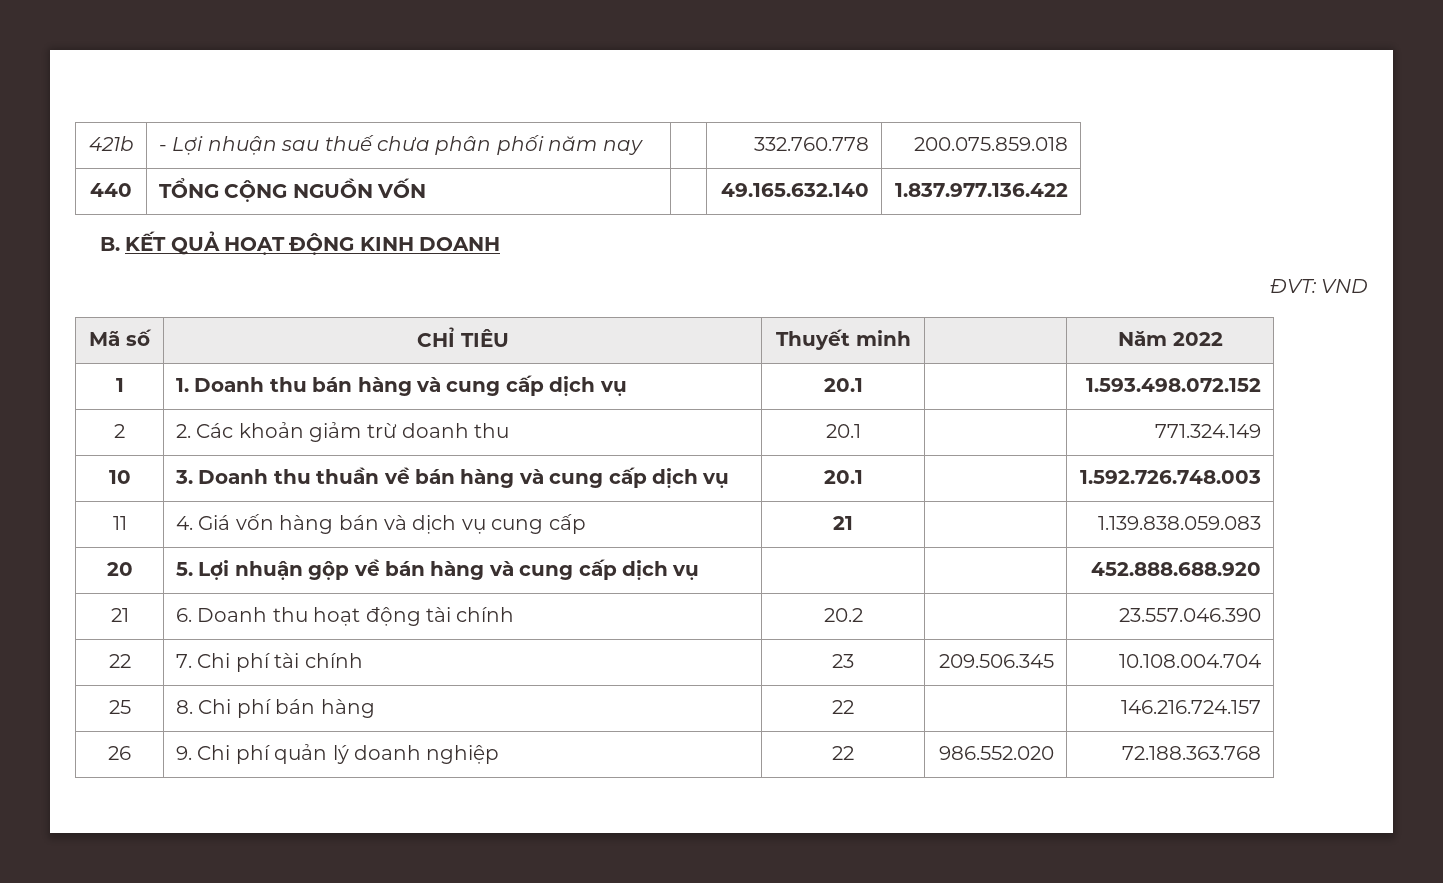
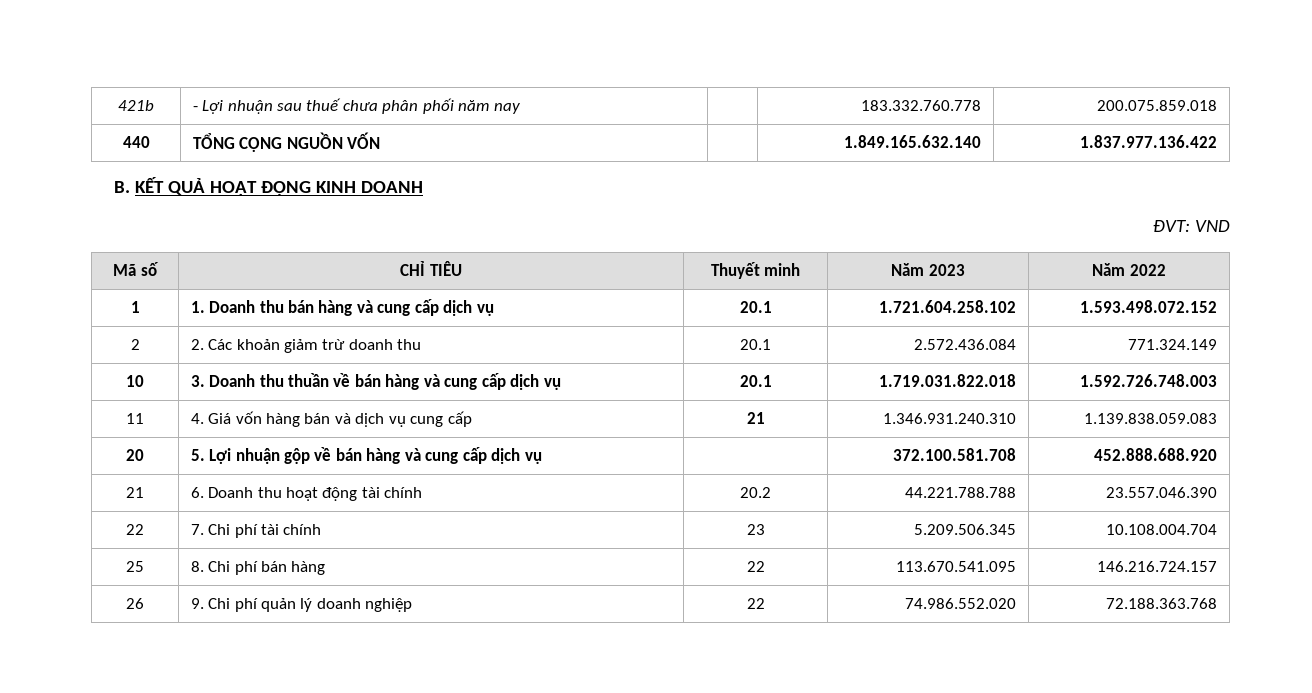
[754,137,870,151] 332.760.778 -> [861,100,982,111] 183.332.760.778
[721,183,870,197] 49.165.632.140 -> [844,135,982,148] 1.849.165.632.140
(911, 338) none -> [891,263,965,276] Năm 2023
(863, 385) none -> [879,300,1017,313] 1.721.604.258.102
(861, 431) none -> [914,339,1017,350] 2.572.436.084
(863, 477) none -> [879,374,1017,387] 1.719.031.822.018
(853, 523) none -> [883,413,1017,424] 1.346.931.240.310
(700, 572) none -> [893,448,1017,461] 372.100.581.708
(863, 615) none -> [905,487,1017,498] 44.221.788.788
[939,654,1055,668] 209.506.345 -> [914,524,1017,535] 5.209.506.345
(854, 707) none -> [896,561,1017,572] 113.670.541.095
[939,746,1055,760] 986.552.020 -> [905,598,1017,609] 74.986.552.020

